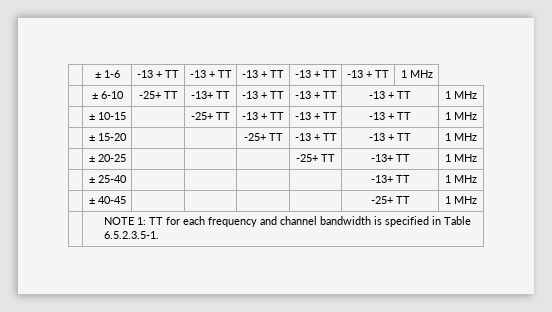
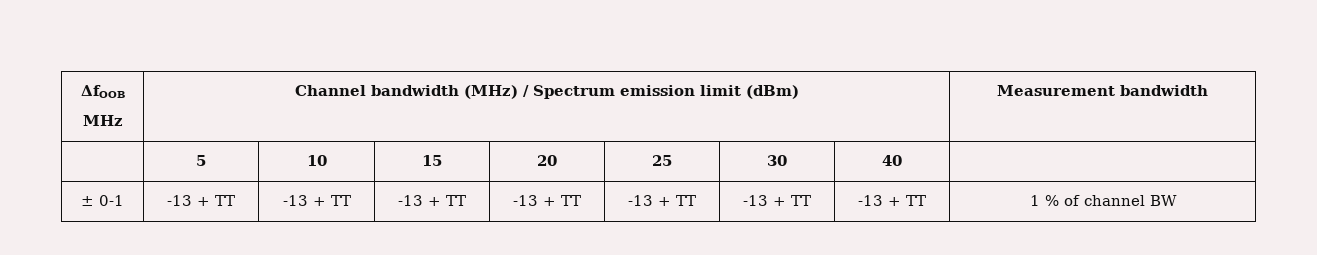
[94,70,120,78] | ± 1-6 -> [80,85,125,98] [82,115,123,126] [294,85,799,99] [997,85,1208,96] [196,155,206,166] [306,155,327,166] [422,155,442,166] [537,155,557,166] [652,155,672,166] [767,155,787,166] [882,155,902,166] [81,195,124,206] [167,195,235,206] [282,195,351,206] ΔfOOB // MHz | Channel bandwidth (MHz) / Spectrum emission limit (dBm) | Measurement bandwidth // | 5 | 10 | 15 | 20 | 25 | 30 | 40 | // ± 0-1 | -13 + TT | -13 + TT
[409,70,433,78] [91,91,124,99] [138,91,178,99] [191,91,230,99] [242,91,284,99] [294,91,337,99] [369,91,411,99] [445,91,477,99] [88,112,126,120] [191,112,230,120] [242,112,284,120] [294,112,337,120] [369,112,411,120] [445,112,477,120] [88,133,127,141] [243,133,283,141] [294,133,337,141] [369,133,411,141] [445,133,477,141] [88,154,126,162] [296,154,335,162] [370,154,410,162] [445,154,477,162] [88,175,127,183] [370,175,410,183] [445,175,477,183] [88,196,126,204] [370,196,410,204] [445,196,477,204] [103,216,471,227] [103,231,159,239] MHz // | ± 6-10 | -25+ TT | -13+ TT | -13 + TT | -13 + TT | -13 + TT | 1 MHz // | ± 10-15 | | -25+ TT | -13 + TT | -13 + TT | -13 + TT | 1 MHz // | ± 15-20 | | | -25+ TT | -13 + TT | -13 + TT | 1 MHz // | ± 20-25 | | | | -25+ TT | -13+ TT | 1 MHz // | ± 25-40 | | | | | -13+ TT | 1 MHz // | ± 40-45 | | | | | -25+ TT | 1 MHz // | NOTE 1: TT for each frequency and channel bandwidth is specified in Table 6.5.2.3.5-1. -> [1044,195,1177,206] % of channel BW

